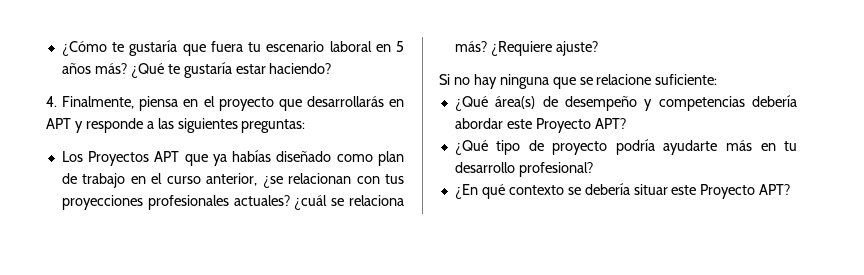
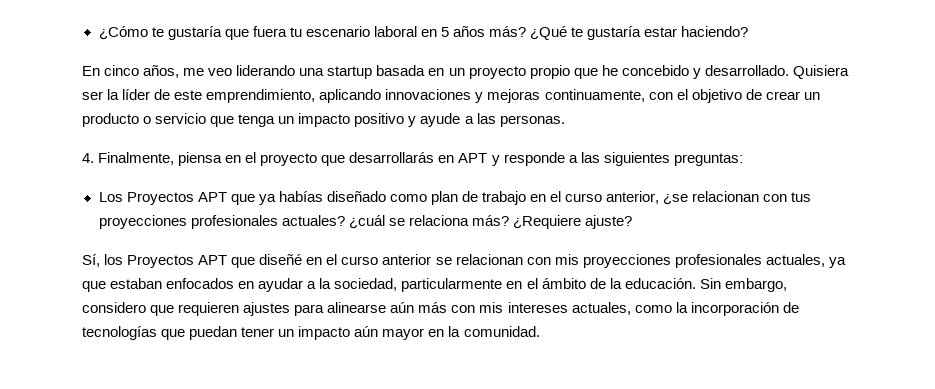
(332, 68) none -> [82,65,849,79] [82,89,820,103] [82,113,565,127] // En cinco años, me veo liderando una startup basada en un proyecto propio que he concebido y desarrollado. Quisiera ser la líder de este emprendimiento, aplicando innovaciones y mejoras continuamente, con el objetivo de crear un producto o servicio que tenga un impacto positivo y ayude a las personas.
[439,74,718,89] [454,95,797,111] [454,118,626,133] [454,139,797,155] [454,162,593,177] [454,183,791,199] Si no hay ninguna que se relacione suficiente: // ¿Qué área(s) de desempeño y competencias debería abordar este Proyecto APT? // ¿Qué tipo de proyecto podría ayudarte más en tu desarrollo profesional? // ¿En qué contexto se debería situar este Proyecto APT? -> [82,254,846,268] [82,278,787,292] [82,302,799,316] [82,326,540,340] Sí, los Proyectos APT que diseñé en el curso anterior se relacionan con mis proyecciones profesionales actuales, ya que estaban enfocados en ayudar a la sociedad, particularmente en el ámbito de la educación. Sin embargo, considero que requieren ajustes para alinearse aún más con mis intereses actuales, como la incorporación de tecnologías que puedan tener un impacto aún mayor en la comunidad.

